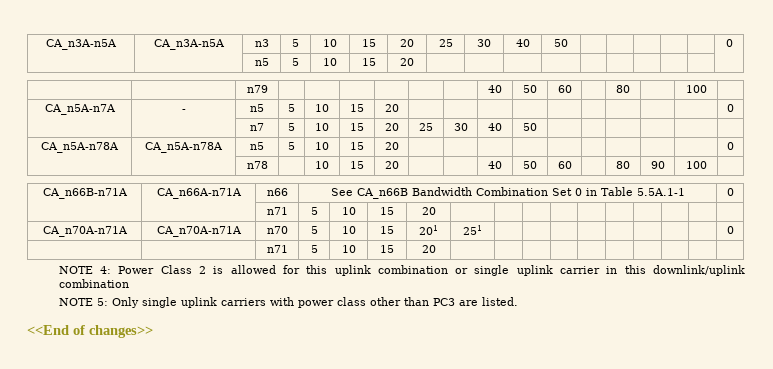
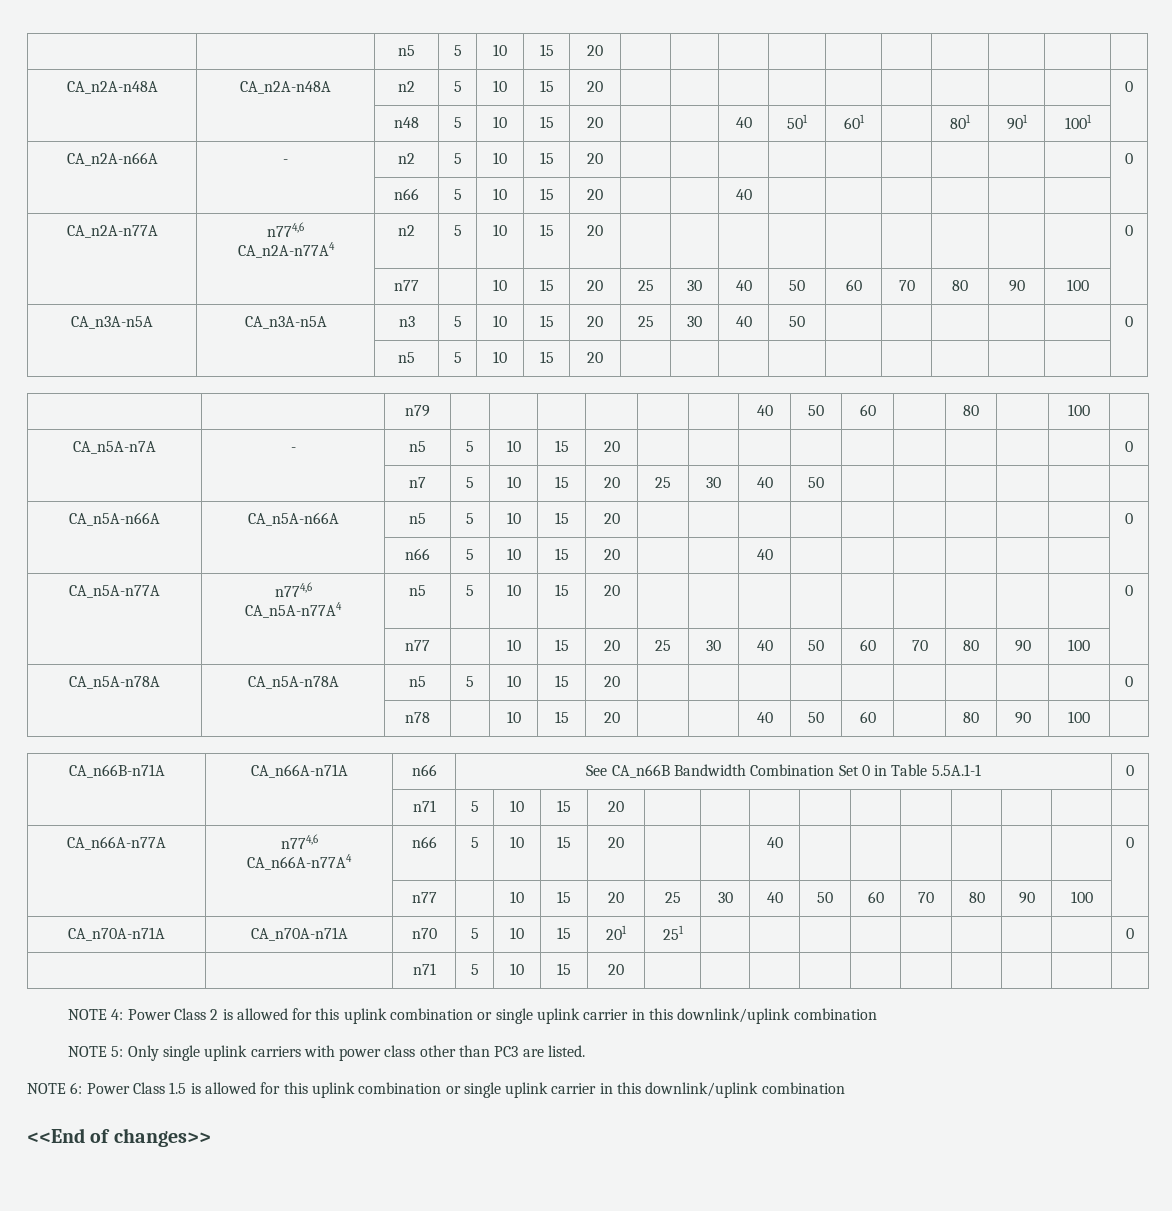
(46, 44) none -> [398,45,415,56] [453,45,462,56] [493,44,507,56] [539,44,554,56] [587,45,603,56] [66,81,158,94] [240,81,331,94] [398,81,415,92] [453,81,462,92] [493,80,507,92] [539,80,554,92] [587,81,603,92] [1125,81,1133,92] [394,117,419,128] [453,117,462,128] [493,116,507,128] [539,116,554,128] [587,117,603,128] [735,117,752,128] [787,114,808,129] [843,114,865,129] [950,114,971,129] [1006,114,1028,130] [1064,114,1092,129] [66,152,158,166] [283,159,288,164] [398,153,415,164] [453,153,462,164] [493,152,507,164] [539,152,554,164] [587,153,603,164] [1125,153,1133,164] [394,188,419,200] [453,189,462,200] [493,188,507,200] [539,188,554,200] [587,189,603,200] [735,189,752,200] [66,225,158,238] [267,222,304,237] [237,242,335,258] [398,225,415,236] [453,225,462,236] [493,224,507,236] [539,224,554,236] [587,225,603,236] [1125,225,1133,236] [394,280,419,291] [493,279,507,291] [539,279,554,291] [587,280,603,291] [637,280,654,291] [687,280,702,291] [735,280,752,291] [789,280,805,291] [845,279,862,291] [898,280,915,291] [952,280,968,291] [1008,280,1025,292] [1066,279,1089,291] | | n5 | 5 | 10 | 15 | 20 | | | | | | | | | | // CA_n2A-n48A | CA_n2A-n48A | n2 | 5 | 10 | 15 | 20 | | | | | | | | | | 0 // | | n48 | 5 | 10 | 15 | 20 | | | 40 | 501 | 601 | | 801 | 901 | 1001 | // CA_n2A-n66A | - | n2 | 5 | 10 | 15 | 20 | | | | | | | | | | 0 // | | n66 | 5 | 10 | 15 | 20 | | | 40 | | | | | | | // CA_n2A-n77A | n774,6 // CA_n2A-n77A4 | n2 | 5 | 10 | 15 | 20 | | | | | | | | | | 0 // | | n77 | | 10 | 15 | 20 | 25 | 30 | 40 | 50 | 60 | 70 | 80 | 90 | 100 | //
(537, 127) none -> [69,512,160,526] [247,512,339,526] [409,513,426,524] [466,513,474,524] [506,512,521,524] [554,512,569,524] [603,513,620,524] [1125,513,1133,524] [405,548,430,560] [466,549,474,560] [506,548,521,560] [554,548,569,560] [603,549,620,560] [756,549,773,560] [69,585,160,598] [274,582,312,597] [245,602,342,618] [409,585,426,596] [466,585,474,596] [506,584,521,596] [554,584,569,596] [603,585,620,596] [1125,585,1133,596] [405,640,430,651] [506,639,521,651] [554,639,569,651] [603,640,620,651] [655,640,671,651] [706,640,721,651] [756,640,773,651] [808,640,824,651] [859,639,876,651] [911,640,928,651] [963,640,979,651] [1014,640,1031,652] [1068,639,1090,651] // CA_n5A-n66A | CA_n5A-n66A | n5 | 5 | 10 | 15 | 20 | | | | | | | | | | 0 // | | n66 | 5 | 10 | 15 | 20 | | | 40 | | | | | | | // CA_n5A-n77A | n774,6 // CA_n5A-n77A4 | n5 | 5 | 10 | 15 | 20 | | | | | | | | | | 0 // | | n77 | | 10 | 15 | 20 | 25 | 30 | 40 | 50 | 60 | 70 | 80 | 90 | 100 |
(436, 211) none -> [67,836,166,850] [280,834,318,849] [247,854,352,870] [411,836,437,848] [470,837,479,848] [510,836,524,848] [557,836,571,848] [608,837,624,848] [766,837,783,848] [1126,837,1134,848] [411,892,437,903] [510,891,524,903] [557,891,571,903] [608,892,624,903] [664,892,681,903] [717,892,733,903] [766,892,783,903] [817,892,833,903] [867,891,884,903] [918,892,934,903] [968,892,985,903] [1018,892,1035,904] [1070,891,1093,903] // CA_n66A-n77A | n774,6 // CA_n66A-n77A4 | n66 | 5 | 10 | 15 | 20 | | | 40 | | | | | | | 0 // | | n77 | | 10 | 15 | 20 | 25 | 30 | 40 | 50 | 60 | 70 | 80 | 90 | 100 |
(518, 301) none -> [27,1082,845,1098] // NOTE 6: Power Class 1.5 is allowed for this uplink combination or single uplink carrier in this downlink/uplink combination

